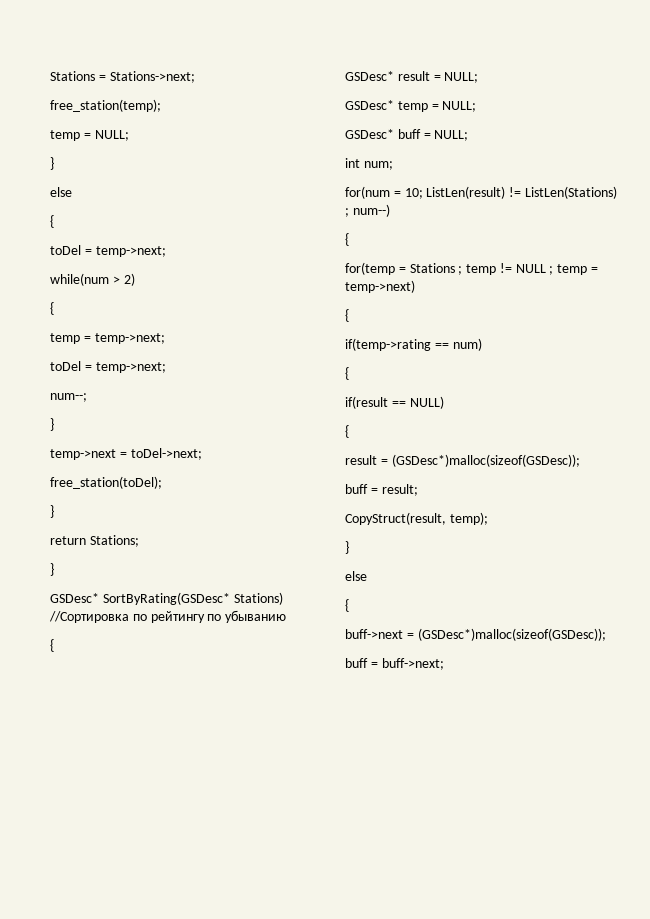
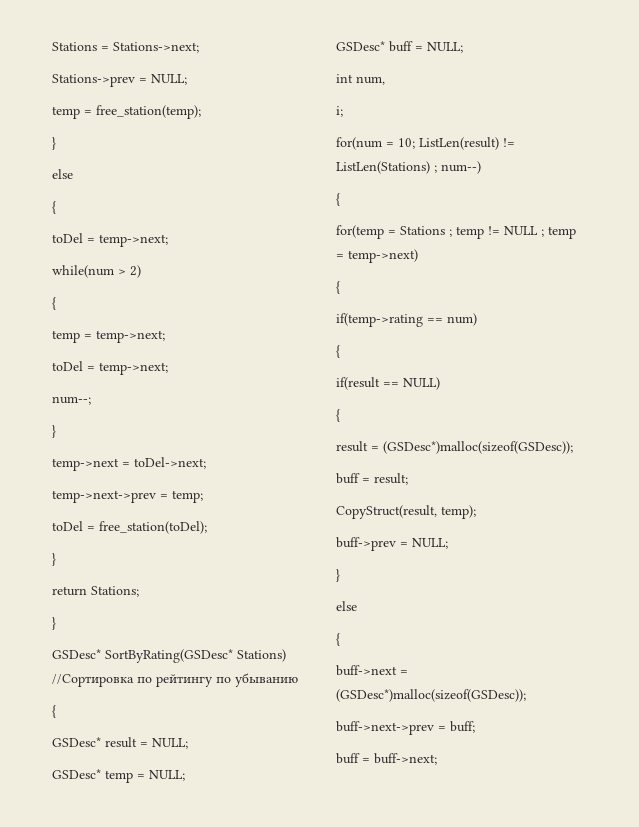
[50,99,161,112] [50,130,129,141] free_station(temp); // temp = NULL; -> [52,74,187,87] [52,105,201,119] Stations->prev = NULL; // temp = free_station(temp);
(202, 454) none -> [52,490,203,503] [52,521,95,531] temp->next->prev = temp; // toDel =
[363,161,393,170] num; -> [356,76,385,85] [336,106,343,117] num, // i;
(488, 518) none -> [336,537,448,551] // buff->prev = NULL;
(606, 634) none -> [336,721,475,735] // buff->next->prev = buff;

